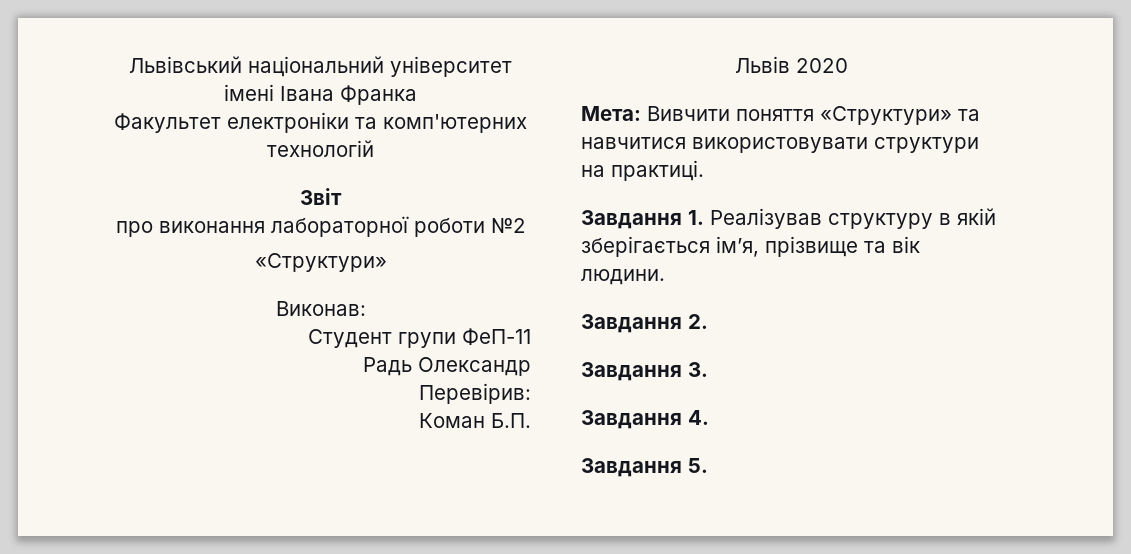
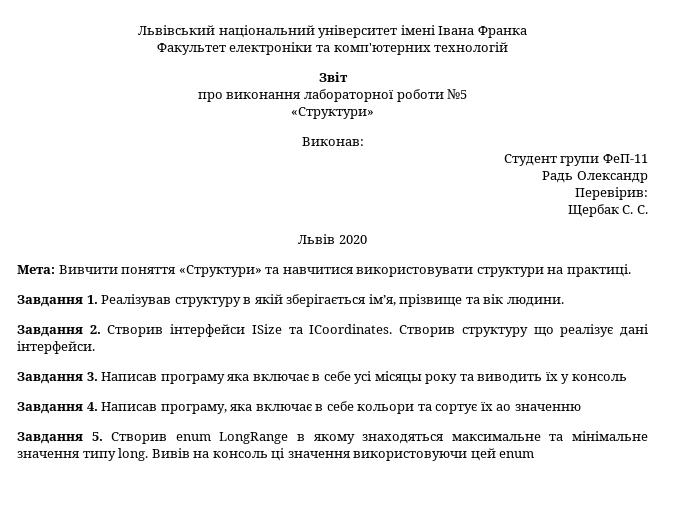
[490,218,526,233] №2 -> [447,89,468,99] №5
[419,413,531,428] Коман Б.П. -> [567,204,648,217] Щербак С. С.
[581,362,708,381] [581,410,709,429] [581,458,708,477] // Завдання 3. // Завдання 4. // Завдання 5. -> [107,324,649,337] [17,341,95,354] [17,371,627,384] [17,401,581,414] [17,431,649,444] [17,448,535,461] Створив інтерфейси ISize та ICoordinates. Створив структуру що реалізує дані інтерфейси. // Завдання 3. Написав програму яка включає в себе усі місяцы року та виводить їх у консоль // Завдання 4. Написав програму, яка включає в себе кольори та сортує їх ао значенню // Завдання 5. Створив enum LongRange в якому знаходяться максимальне та мінімальне значення типу long. Вивів на консоль ці значення використовуючи цей enum

